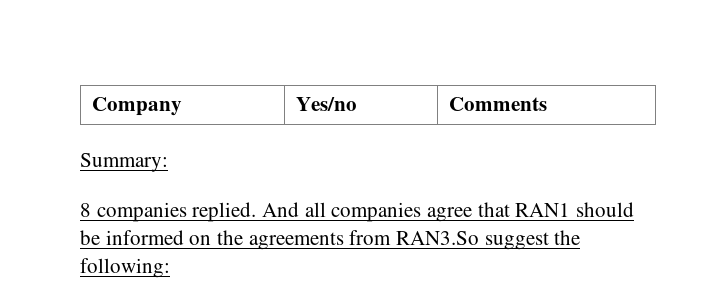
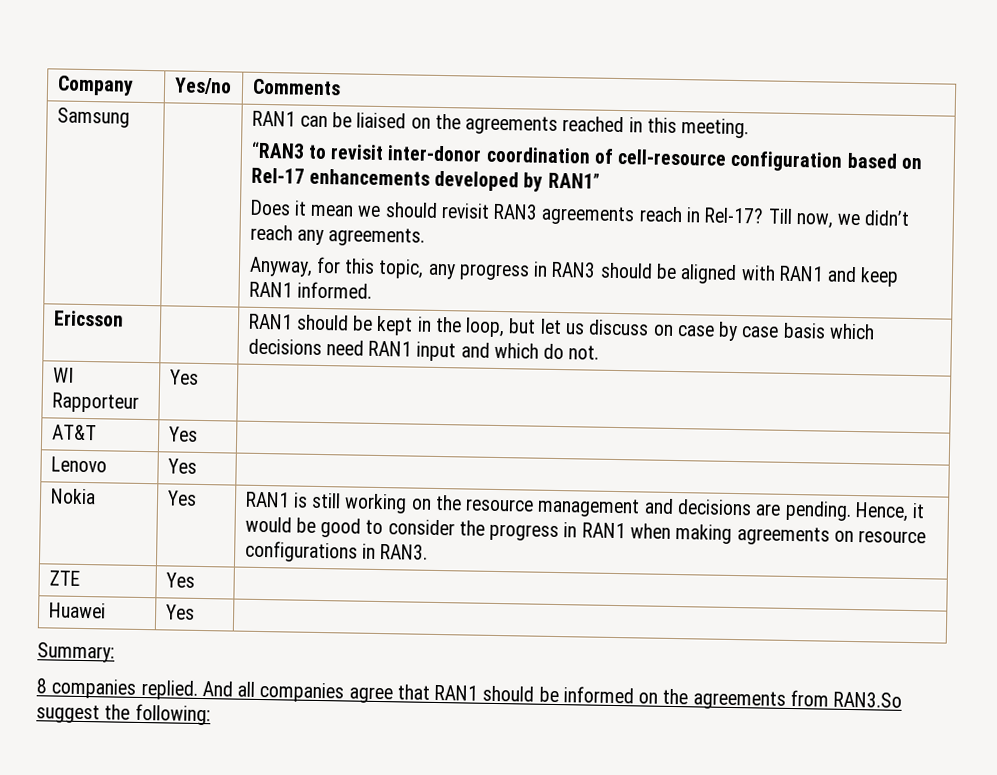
(548, 104) none -> [56,107,130,128] [251,110,750,139] [250,141,923,172] [250,167,600,192] [249,199,911,229] [249,224,426,247] [248,256,900,287] [248,281,372,299] [52,310,124,327] [247,313,875,342] [247,338,600,362] [52,367,74,383] [51,392,139,413] [169,369,199,385] [51,424,97,441] [168,426,198,442] [50,456,107,473] [167,458,197,474] [49,488,96,505] [166,490,197,506] [244,491,926,522] [244,516,927,546] [244,540,429,563] [48,570,80,586] [165,572,195,588] [48,602,106,619] [165,604,195,620] // Samsung | | RAN1 can be liaised on the agreements reached in this meeting. // “RAN3 to revisit inter-donor coordination of cell-resource configuration based on Rel-17 enhancements developed by RAN1” // Does it mean we should revisit RAN3 agreements reach in Rel-17? Till now, we didn’t reach any agreements. // Anyway, for this topic, any progress in RAN3 should be aligned with RAN1 and keep RAN1 informed. // Ericsson | | RAN1 should be kept in the loop, but let us discuss on case by case basis which decisions need RAN1 input and which do not. // WI Rapporteur | Yes | // AT&T | Yes | // Lenovo | Yes | // Nokia | Yes | RAN1 is still working on the resource management and decisions are pending. Hence, it would be good to consider the progress in RAN1 when making agreements on resource configurations in RAN3. // ZTE | Yes | // Huawei | Yes |

